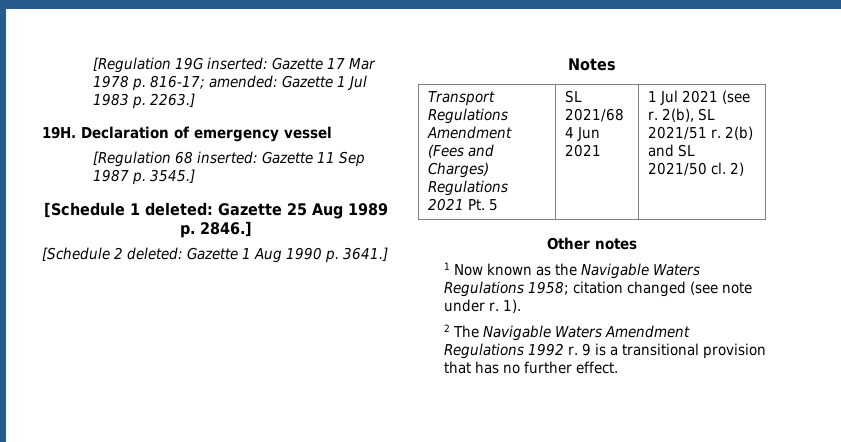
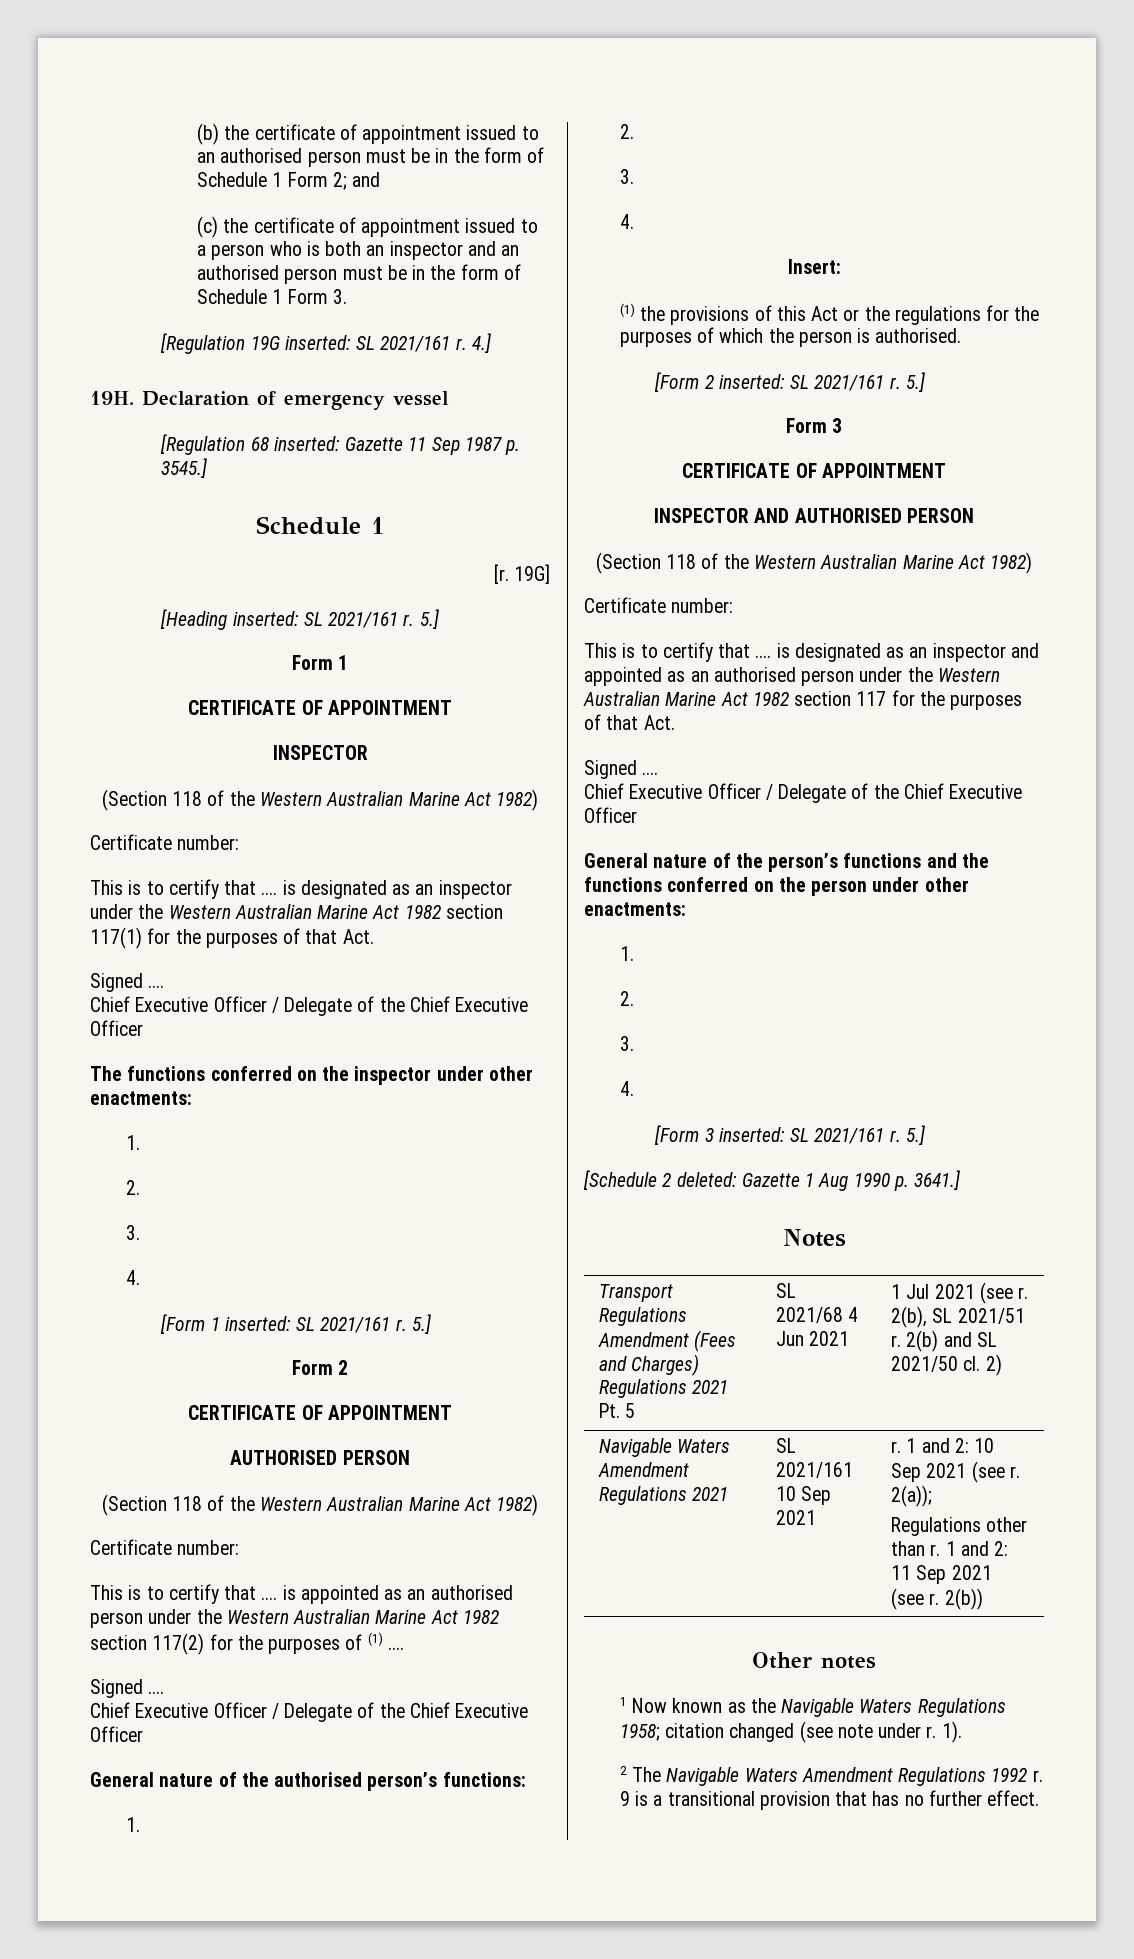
[93,57,377,73] [93,75,368,91] [93,93,196,109] [Regulation 19G inserted: Gazette 17 Mar 1978 p. 816-17; amended: Gazette 1 Jul 1983 p. 2263.] -> [197,123,539,145] [197,147,545,167] [197,172,381,190] [197,216,538,238] [197,241,520,260] [197,264,521,284] [197,289,347,304] [160,333,491,354] (b) the certificate of appointment issued to an authorised person must be in the form of Schedule 1 Form 2; and // (c) the certificate of appointment issued to a person who is both an inspector and an authorised person must be in the form of Schedule 1 Form 3. // [Regulation 19G inserted: SL 2021/161 r. 4.]
[44,202,388,219] [180,221,252,238] [Schedule 1 deleted: Gazette 25 Aug 1989 p. 2846.] -> [256,516,384,535] [493,564,550,584] [160,609,439,630] [291,655,349,670] [188,700,452,715] [272,745,368,760] [101,789,539,811] [90,834,240,850] [90,879,512,899] [90,904,503,919] [90,927,374,949] [90,973,165,992] [90,996,529,1016] [90,1020,143,1036] [90,1066,533,1085] [90,1091,192,1105] [125,1135,140,1150] [125,1180,140,1195] [125,1225,140,1240] [125,1270,140,1285] [160,1314,431,1334] [291,1360,349,1375] [188,1405,452,1420] [230,1450,410,1465] [101,1494,539,1516] [90,1539,240,1555] [90,1584,513,1604] [90,1609,499,1628] [90,1632,383,1655] [387,1647,404,1650] [90,1679,165,1698] [90,1702,529,1722] [90,1726,143,1742] [90,1772,526,1791] [125,1817,140,1832] [619,124,634,139] [619,169,634,184] [619,214,634,229] [787,259,841,274] [619,303,1040,325] [619,327,962,347] [654,372,925,392] [785,418,843,433] [682,463,946,478] [654,508,974,523] [595,552,1033,574] [584,597,734,613] [584,642,1039,662] [584,667,1000,686] [583,690,1023,710] [584,714,675,730] [584,760,659,779] [584,783,1023,803] [584,807,637,823] [584,853,989,872] [584,877,969,896] [584,902,686,916] [619,946,634,961] [619,991,634,1006] [619,1036,634,1051] [619,1081,634,1096] [654,1125,925,1145] Schedule 1 // [r. 19G] // [Heading inserted: SL 2021/161 r. 5.] // Form 1 // CERTIFICATE OF APPOINTMENT // INSPECTOR // (Section 118 of the Western Australian Marine Act 1982) // Certificate number: // This is to certify that .... is designated as an inspector under the Western Australian Marine Act 1982 section 117(1) for the purposes of that Act. // Signed .... // Chief Executive Officer / Delegate of the Chief Executive Officer // The functions conferred on the inspector under other enactments: // 1. // 2. // 3. // 4. // [Form 1 inserted: SL 2021/161 r. 5.] // Form 2 // CERTIFICATE OF APPOINTMENT // AUTHORISED PERSON // (Section 118 of the Western Australian Marine Act 1982) // Certificate number: // This is to certify that .... is appointed as an authorised person under the Western Australian Marine Act 1982 section 117(2) for the purposes of (1) .... // Signed .... // Chief Executive Officer / Delegate of the Chief Executive Officer // General nature of the authorised person’s functions: // 1. // 2. // 3. // 4. // Insert: // (1) the provisions of this Act or the regulations for the purposes of which the person is authorised. // [Form 2 inserted: SL 2021/161 r. 5.] // Form 3 // CERTIFICATE OF APPOINTMENT // INSPECTOR AND AUTHORISED PERSON // (Section 118 of the Western Australian Marine Act 1982) // Certificate number: // This is to certify that .... is designated as an inspector and appointed as an authorised person under the Western Australian Marine Act 1982 section 117 for the purposes of that Act. // Signed .... // Chief Executive Officer / Delegate of the Chief Executive Officer // General nature of the person’s functions and the functions conferred on the person under other enactments: // 1. // 2. // 3. // 4. // [Form 3 inserted: SL 2021/161 r. 5.]
(744, 169) none -> [599,1438,731,1457] [598,1462,690,1477] [599,1486,729,1505] [776,1438,797,1453] [776,1462,854,1478] [776,1486,832,1505] [776,1510,817,1525] [891,1438,995,1453] [891,1461,1020,1483] [891,1485,933,1507] [891,1517,1028,1536] [891,1541,1009,1556] [891,1565,992,1584] [891,1588,983,1610] // Navigable Waters Amendment Regulations 2021 | SL 2021/161 10 Sep 2021 | r. 1 and 2: 10 Sep 2021 (see r. 2(a)); // Regulations other than r. 1 and 2: 11 Sep 2021 (see r. 2(b))

